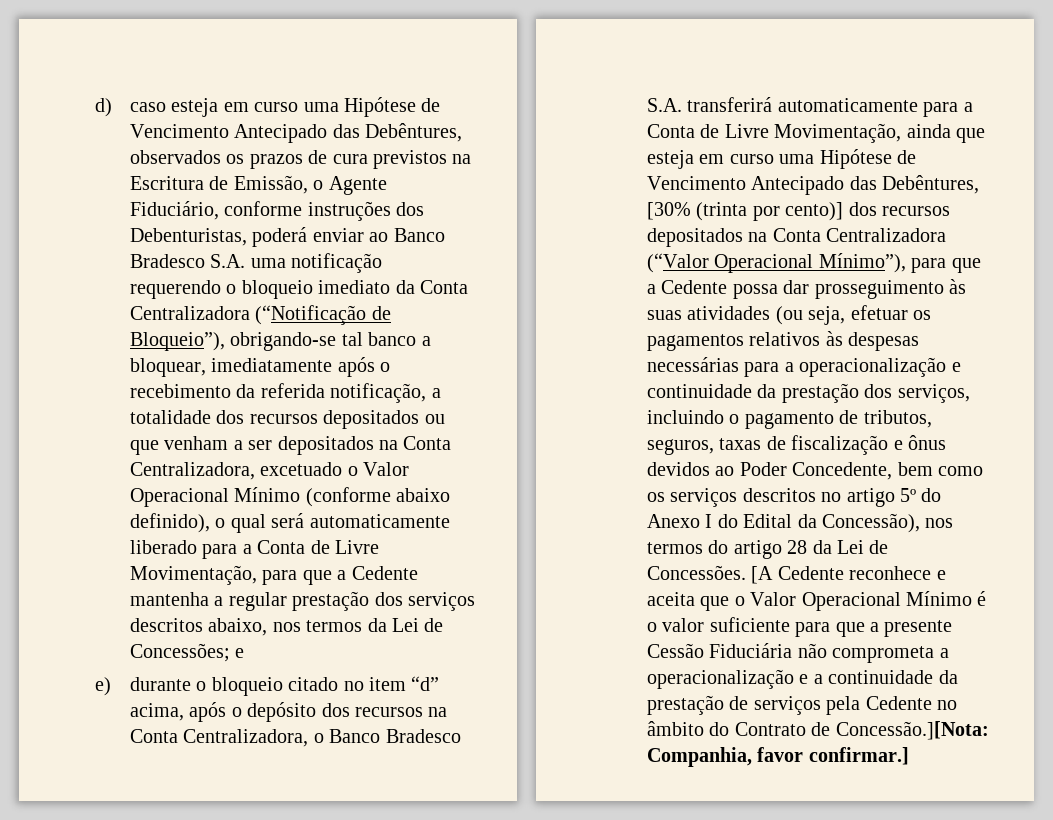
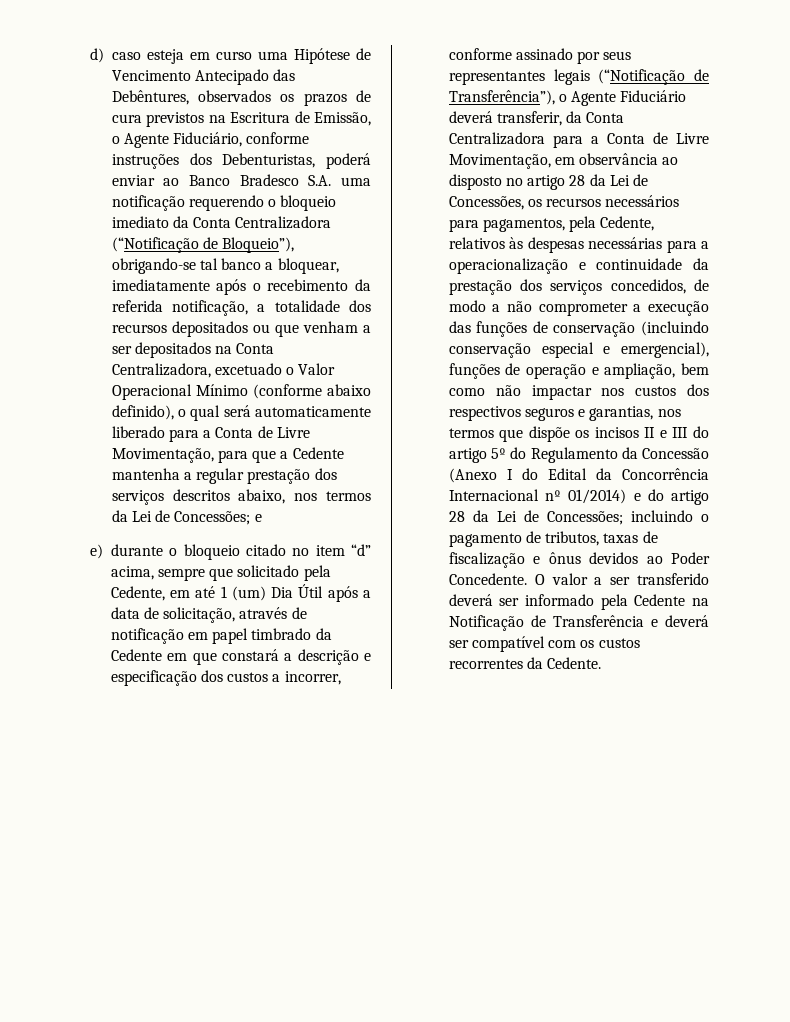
[189,702,448,722] [129,729,461,747] [646,97,973,117] [646,123,985,143] [646,149,916,169] [646,175,980,195] [646,202,950,221] [646,228,947,247] [646,253,981,273] [646,279,966,299] [646,305,931,325] [646,334,744,351] após o depósito dos recursos na Conta Centralizadora, o Banco Bradesco S.A. transferirá automaticamente para a Conta de Livre Movimentação, ainda que esteja em curso uma Hipótese de Vencimento Antecipado das Debêntures, [30% (trinta por cento)] dos recursos depositados na Conta Centralizadora (“Valor Operacional Mínimo”), para que a Cedente possa dar prosseguimento às suas atividades (ou seja, efetuar os pagamentos -> [158,565,331,581] [110,584,371,602] [110,607,307,623] [110,628,332,644] [110,649,372,665] [110,670,341,686] [448,48,632,64] [448,69,709,85] [448,90,687,106] [448,111,625,126] [448,132,709,148] [448,153,679,169] [448,174,648,190] [448,195,680,210] [448,216,655,232] sempre que solicitado pela Cedente, em até 1 (um) Dia Útil após a data de solicitação, através de notificação em papel timbrado da Cedente em que constará a descrição e especificação dos custos a incorrer, conforme assinado por seus representantes legais (“Notificação de Transferência”), o Agente Fiduciário deverá transferir, da Conta Centralizadora para a Conta de Livre Movimentação, em observância ao disposto no artigo 28 da Lei de Concessões, os recursos necessários para pagamentos, pela Cedente,
[897,384,970,403] serviços, -> [550,279,709,295] [448,300,709,316] [448,321,709,337] [448,342,709,358] [448,363,709,379] [448,384,709,400] [448,406,681,421] [448,426,709,442] [448,447,709,463] [448,468,709,483] [448,489,709,505] [448,510,623,525] serviços concedidos, de modo a não comprometer a execução das funções de conservação (incluindo conservação especial e emergencial), funções de operação e ampliação, bem como não impactar nos custos dos respectivos seguros e garantias, nos termos que dispõe os incisos II e III do artigo 5º do Regulamento da Concessão (Anexo I do Edital da Concorrência Internacional nº 01/2014) e do artigo 28 da Lei de Concessões;
[646,439,714,455] seguros, -> (600, 538) none
[792,462,983,480] [646,488,942,507] [646,513,954,533] [646,540,889,559] [646,565,946,584] [646,591,987,611] [646,617,953,637] [646,643,949,663] [646,669,958,689] [646,695,957,715] [646,721,989,740] [646,747,909,767] Concedente, bem como os serviços descritos no artigo 5º do Anexo I do Edital da Concessão), nos termos do artigo 28 da Lei de Concessões. [A Cedente reconhece e aceita que o Valor Operacional Mínimo é o valor suficiente para que a presente Cessão Fiduciária não comprometa a operacionalização e a continuidade da prestação de serviços pela Cedente no âmbito do Contrato de Concessão.][Nota: Companhia, favor confirmar.] -> [448,573,709,585] [448,594,709,610] [448,615,709,631] [448,636,640,652] [448,657,602,669] Concedente. O valor a ser transferido deverá ser informado pela Cedente na Notificação de Transferência e deverá ser compatível com os custos recorrentes da Cedente.

